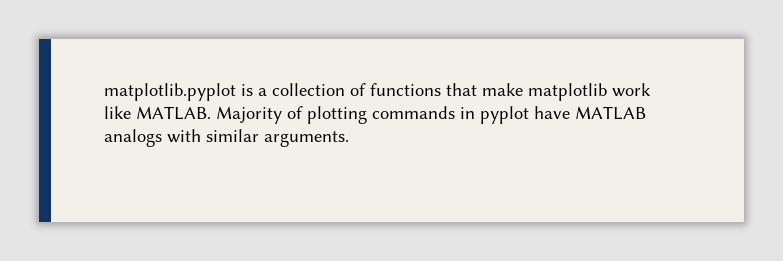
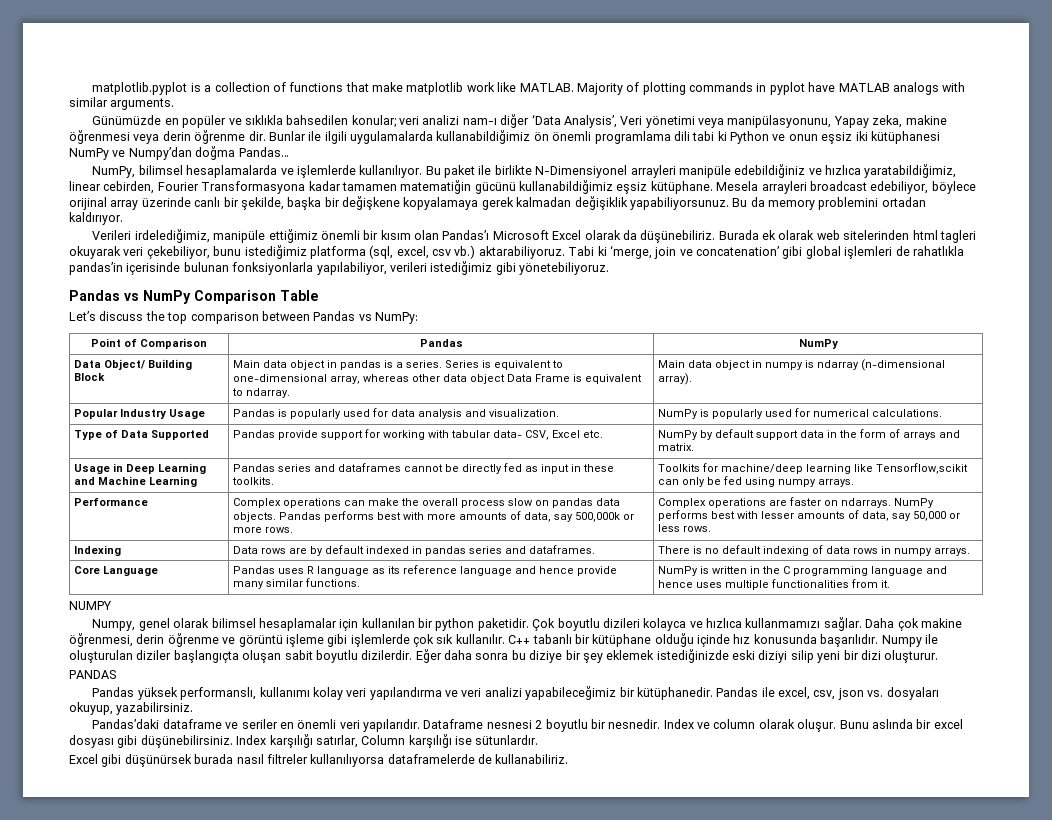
(349, 139) none -> [92,114,947,128] [69,130,940,144] [69,146,289,160] [92,164,957,178] [69,180,976,194] [69,196,926,210] [69,212,123,225] [92,229,976,243] [69,245,964,259] [69,261,609,275] [69,290,318,304] [69,311,418,324] [91,338,207,349] [419,339,463,347] [798,339,838,349] [74,359,193,370] [74,373,106,381] [233,360,564,370] [233,374,643,384] [232,388,291,398] [658,359,946,371] [658,373,693,385] [74,409,206,419] [233,408,560,419] [658,408,943,419] [74,430,210,440] [233,429,604,440] [658,429,961,440] [658,443,695,451] [74,463,207,474] [74,476,198,487] [233,463,615,474] [232,477,275,485] [658,463,969,474] [658,476,855,487] [74,498,149,506] [233,498,621,508] [233,511,635,522] [233,527,294,533] [658,497,935,508] [658,510,961,521] [658,524,712,532] [74,545,122,556] [233,545,596,556] [658,545,971,556] [74,566,159,576] [233,565,618,576] [233,578,361,589] [658,566,948,576] [658,579,891,590] [69,601,112,610] [92,617,962,631] [69,633,938,647] [69,649,939,663] [69,670,116,679] [92,686,939,700] [69,702,194,715] [92,719,963,732] [69,734,539,748] [69,754,569,767] // Günümüzde en popüler ve sıklıkla bahsedilen konular; veri analizi nam-ı diğer ‘Data Analysis’, Veri yönetimi veya manipülasyonunu, Yapay zeka, makine öğrenmesi veya derin öğrenme dir. Bunlar ile ilgili uygulamalarda kullanabildiğimiz ön önemli programlama dili tabi ki Python ve onun eşsiz iki kütüphanesi NumPy ve Numpy’dan doğma Pandas… // NumPy, bilimsel hesaplamalarda ve işlemlerde kullanılıyor. Bu paket ile birlikte N-Dimensiyonel arrayleri manipüle edebildiğiniz ve hızlıca yaratabildiğimiz, linear cebirden, Fourier Transformasyona kadar tamamen matematiğin gücünü kullanabildiğimiz eşsiz kütüphane. Mesela arrayleri broadcast edebiliyor, böylece orijinal array üzerinde canlı bir şekilde, başka bir değişkene kopyalamaya gerek kalmadan değişiklik yapabiliyorsunuz. Bu da memory problemini ortadan kaldırıyor. // Verileri irdelediğimiz, manipüle ettiğimiz önemli bir kısım olan Pandas’ı Microsoft Excel olarak da düşünebiliriz. Burada ek olarak web sitelerinden html tagleri okuyarak veri çekebiliyor, bunu istediğimiz platforma (sql, excel, csv vb.) aktarabiliyoruz. Tabi ki ‘merge, join ve concatenation’ gibi global işlemleri de rahatlıkla pandas’in içerisinde bulunan fonksiyonlarla yapılabiliyor, verileri istediğimiz gibi yönetebiliyoruz. // Pandas vs NumPy Comparison Table // Let’s discuss the top comparison between Pandas vs NumPy: // Point of Comparison | Pandas | NumPy // Data Object/ Building Block | Main data object in pandas is a series. Series is equivalent to one-dimensional array, whereas other data object Data Frame is equivalent to ndarray. | Main data object in numpy is ndarray (n-dimensional array). // Popular Industry Usage | Pandas is popularly used for data analysis and visualization. | NumPy is popularly used for numerical calculations. // Type of Data Supported | Pandas provide support for working with tabular data- CSV, Excel etc. | NumPy by default support data in the form of arrays and matrix. // Usage in Deep Learning and Machine Learning | Pandas series and dataframes cannot be directly fed as input in these toolkits. | Toolkits for machine/deep learning like Tensorflow,scikit can only be fed using numpy arrays. // Performance | Complex operations can make the overall process slow on pandas data objects. Pandas performs best with more amounts of data, say 500,000k or more rows. | Complex operations are faster on ndarrays. NumPy performs best with lesser amounts of data, say 50,000 or less rows. // Indexing | Data rows are by default indexed in pandas series and dataframes. | There is no default indexing of data rows in numpy arrays. // Core Language | Pandas uses R language as its reference language and hence provide many similar functions. | NumPy is written in the C programming language and hence uses multiple functionalities from it. // NUMPY // Numpy, genel olarak bilimsel hesaplamalar için kullanılan bir python paketidir. Çok boyutlu dizileri kolayca ve hızlıca kullanmamızı sağlar. Daha çok makine öğrenmesi, derin öğrenme ve görüntü işleme gibi işlemlerde çok sık kullanılır. C++ tabanlı bir kütüphane olduğu içinde hız konusunda başarılıdır. Numpy ile oluşturulan diziler başlangıçta oluşan sabit boyutlu dizilerdir. Eğer daha sonra bu diziye bir şey eklemek istediğinizde eski diziyi silip yeni bir dizi oluşturur. // PANDAS // Pandas yüksek performanslı, kullanımı kolay veri yapılandırma ve veri analizi yapabileceğimiz bir kütüphanedir. Pandas ile excel, csv, json vs. dosyaları okuyup, yazabilirsiniz. // Pandas’daki dataframe ve seriler en önemli veri yapılarıdır. Dataframe nesnesi 2 boyutlu bir nesnedir. Index ve column olarak oluşur. Bunu aslında bir excel dosyası gibi düşünebilirsiniz. Index karşılığı satırlar, Column karşılığı ise sütunlardır. // Excel gibi düşünürsek burada nasıl filtreler kullanılıyorsa dataframelerde de kullanabiliriz.

